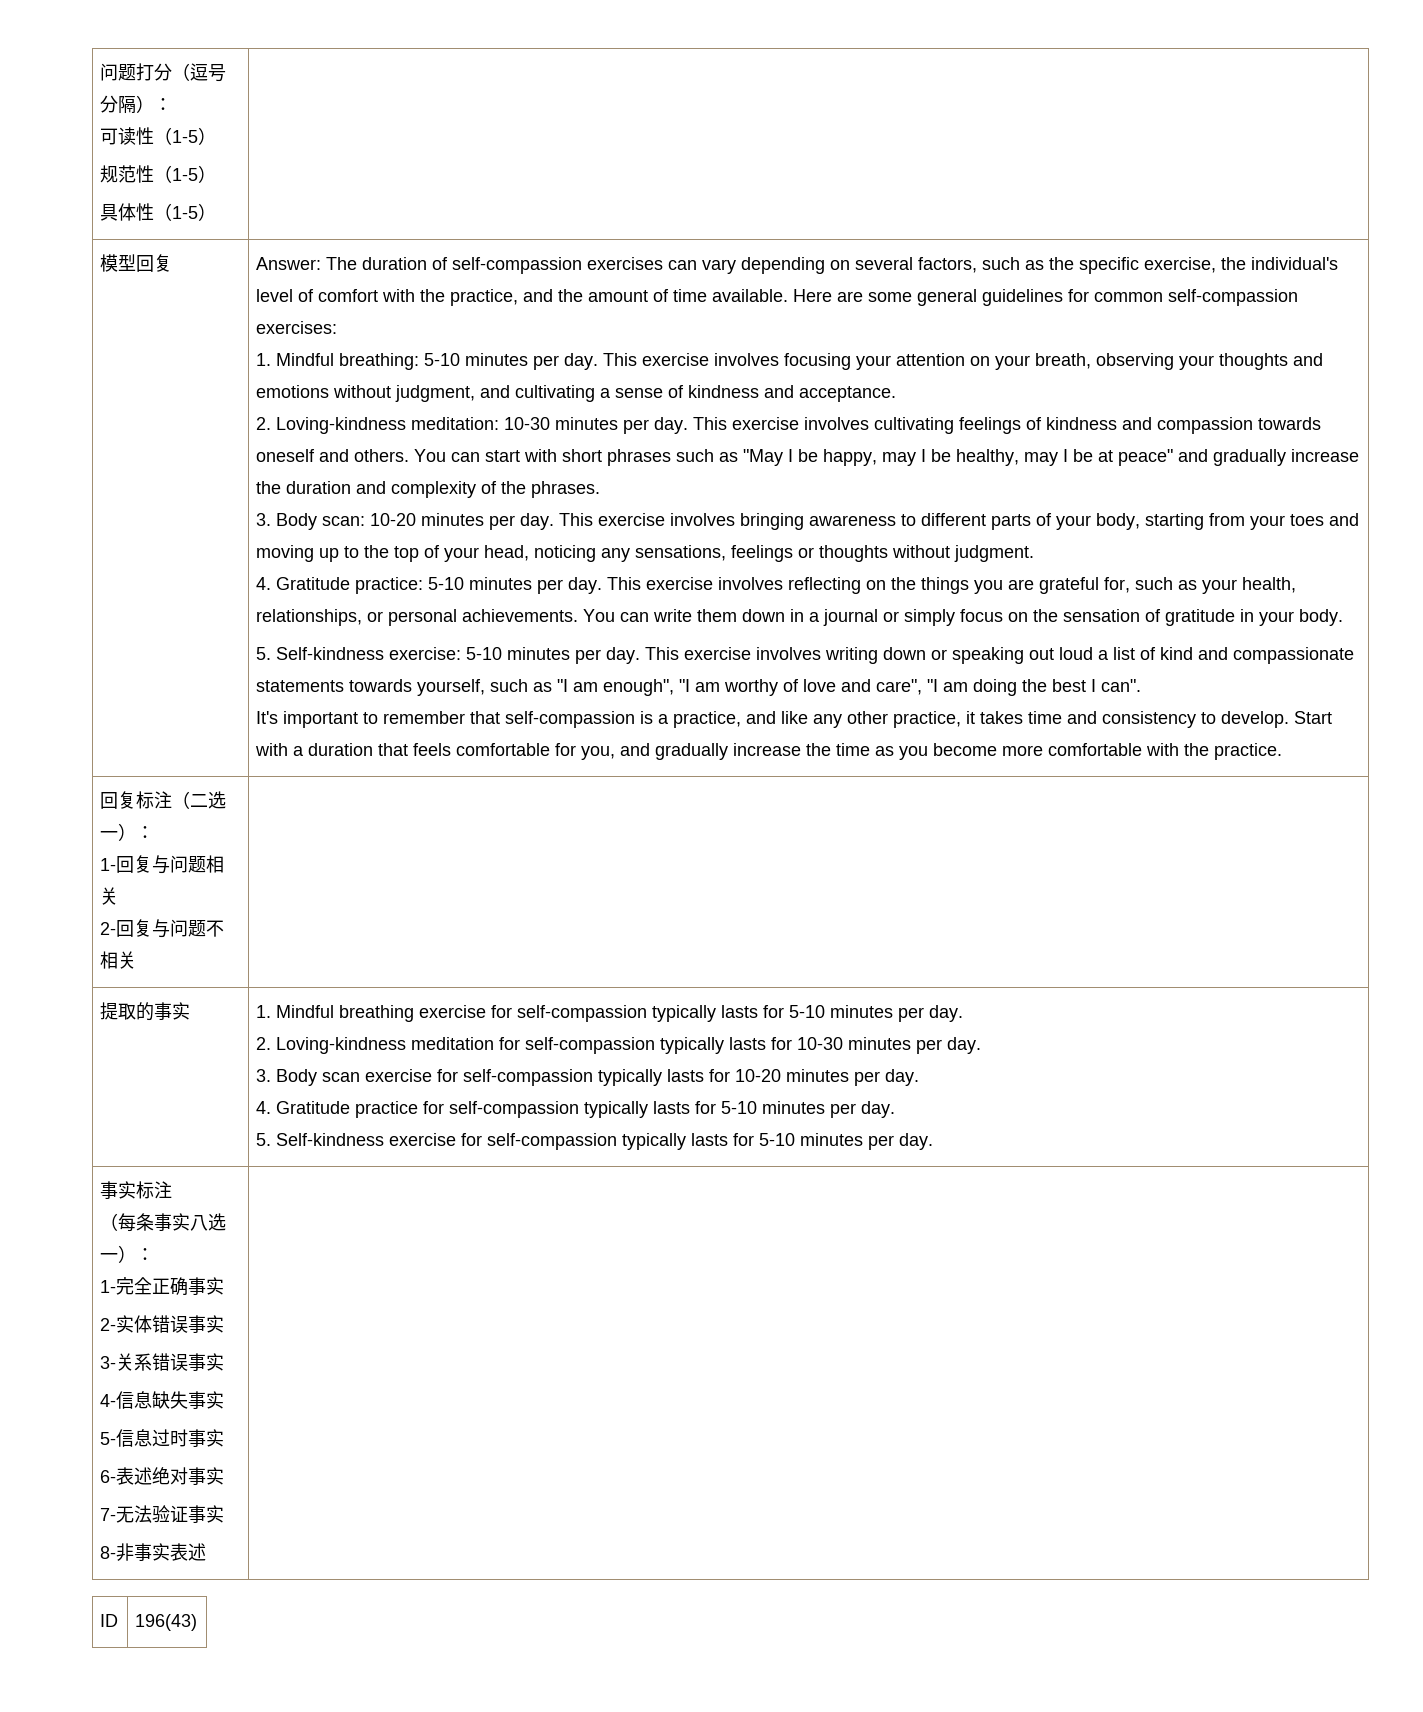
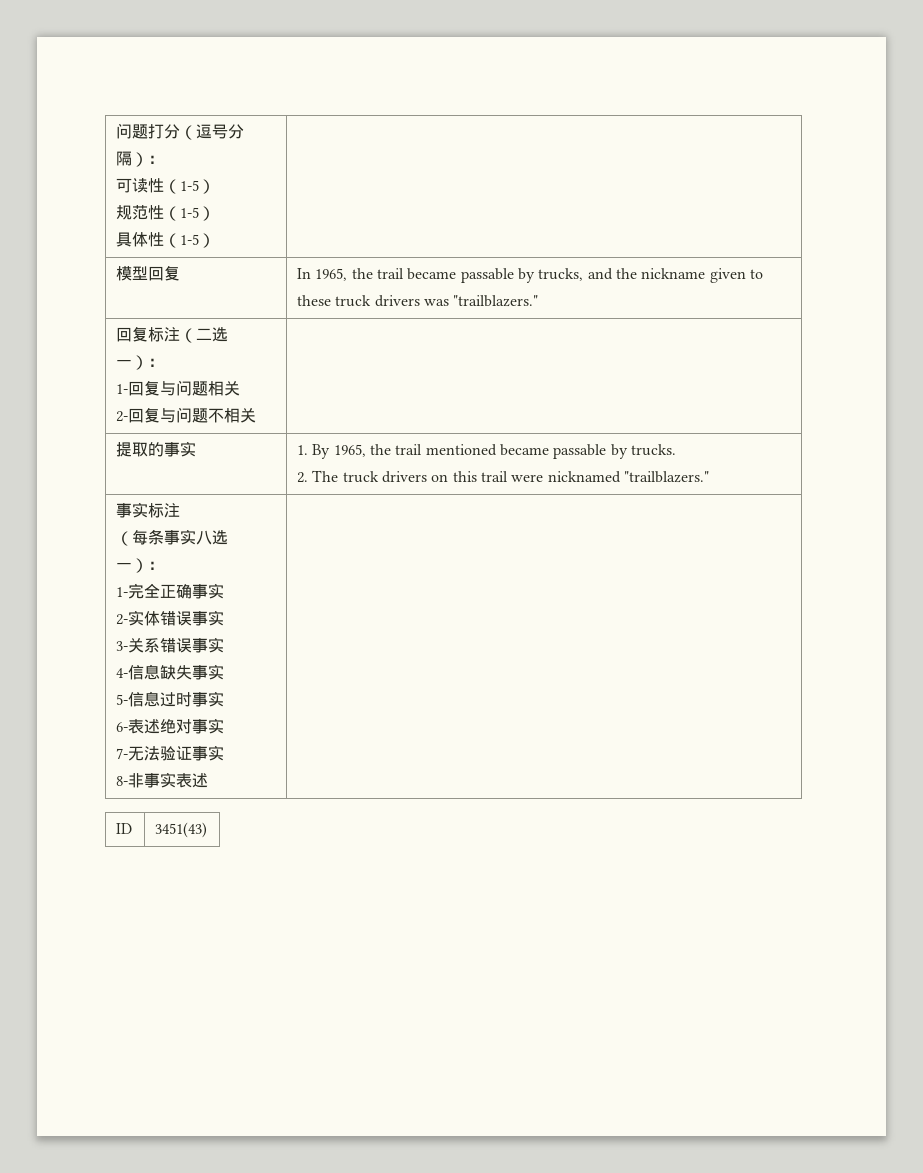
[256,257,1339,274] [256,289,1299,306] [256,321,338,334] [256,353,1324,370] [256,385,897,402] [256,417,1322,434] [256,449,1360,466] [256,481,601,498] [256,513,1360,530] [256,545,1035,562] [256,577,1297,594] [256,609,1344,626] [256,647,1355,664] [256,679,1142,696] [256,711,1333,728] [255,743,1283,760] Answer: The duration of self-compassion exercises can vary depending on several factors, such as the specific exercise, the individual's level of comfort with the practice, and the amount of time available. Here are some general guidelines for common self-compassion exercises: // 1. Mindful breathing: 5-10 minutes per day. This exercise involves focusing your attention on your breath, observing your thoughts and emotions without judgment, and cultivating a sense of kindness and acceptance. // 2. Loving-kindness meditation: 10-30 minutes per day. This exercise involves cultivating feelings of kindness and compassion towards oneself and others. You can start with short phrases such as "May I be happy, may I be healthy, may I be at peace" and gradually increase the duration and complexity of the phrases. // 3. Body scan: 10-20 minutes per day. This exercise involves bringing awareness to different parts of your body, starting from your toes and moving up to the top of your head, noticing any sensations, feelings or thoughts without judgment. // 4. Gratitude practice: 5-10 minutes per day. This exercise involves reflecting on the things you are grateful for, such as your health, relationships, or personal achievements. You can write them down in a journal or simply focus on the sensation of gratitude in your body. // 5. Self-kindness exercise: 5-10 minutes per day. This exercise involves writing down or speaking out loud a list of kind and compassionate statements towards yourself, such as "I am enough", "I am worthy of love and care", "I am doing the best I can". // It's important to remember that self-compassion is a practice, and like any other practice, it takes time and consistency to develop. Start with a duration that feels comfortable for you, and gradually increase the time as you become more comfortable with the practice. -> [297,268,764,283] [297,295,539,307] In 1965, the trail became passable by trucks, and the nickname given to these truck drivers was "trailblazers."
[276,1005,964,1022] [256,1037,982,1054] [256,1069,920,1086] [256,1101,896,1118] [256,1133,934,1150] Mindful breathing exercise for self-compassion typically lasts for 5-10 minutes per day. // 2. Loving-kindness meditation for self-compassion typically lasts for 10-30 minutes per day. // 3. Body scan exercise for self-compassion typically lasts for 10-20 minutes per day. // 4. Gratitude practice for self-compassion typically lasts for 5-10 minutes per day. // 5. Self-kindness exercise for self-compassion typically lasts for 5-10 minutes per day. -> [312,444,677,459] [297,470,710,483] By 1965, the trail mentioned became passable by trucks. // 2. The truck drivers on this trail were nicknamed "trailblazers."
[135,1614,198,1631] 196(43) -> [155,822,208,838] 3451(43)

